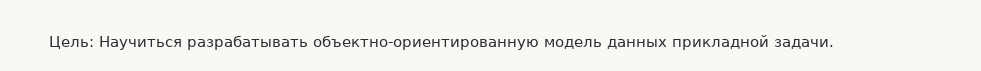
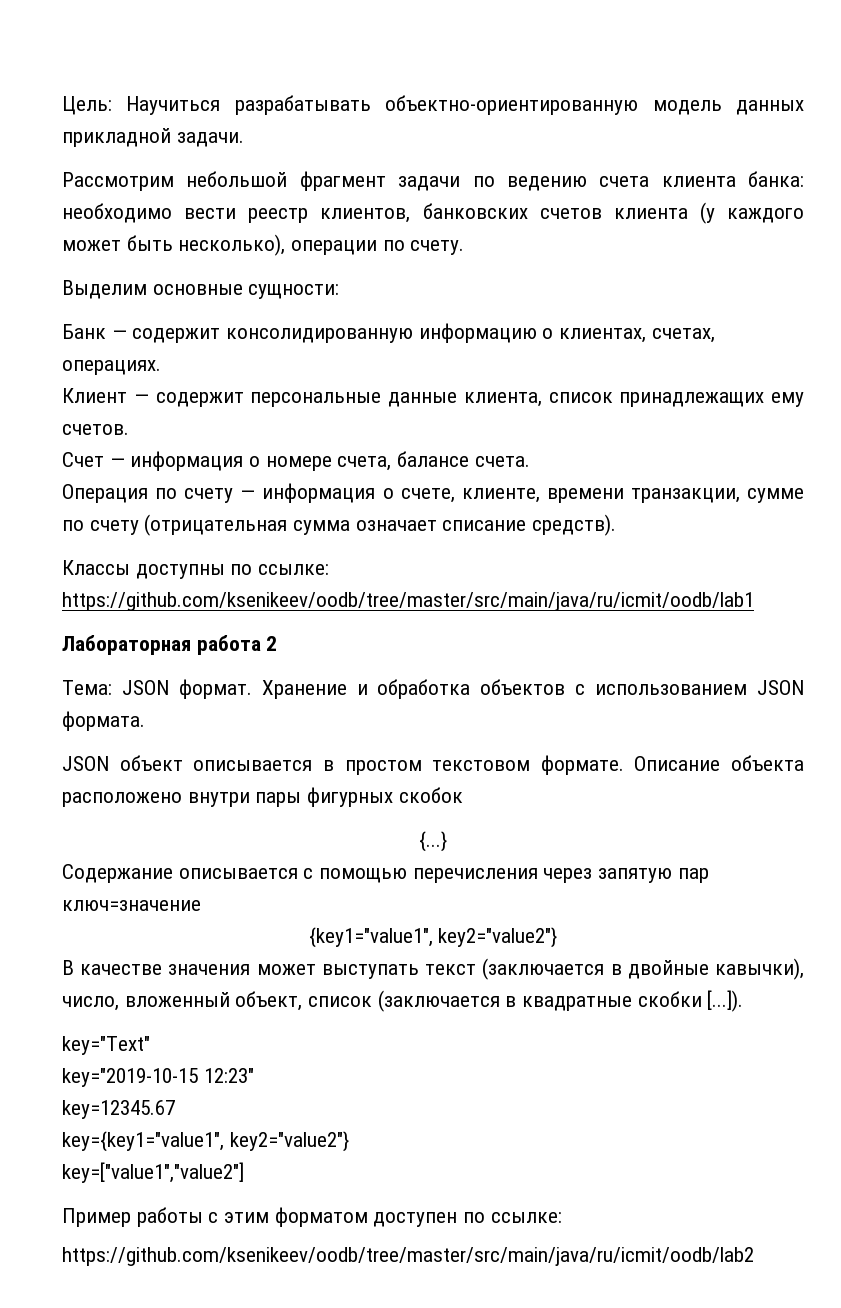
(834, 44) none -> [62,171,804,191] [62,202,804,224] [62,234,465,256] [62,280,340,299] [62,323,715,343] [62,360,161,375] [62,388,804,407] [62,424,129,435] [62,451,530,471] [62,483,805,503] [62,514,617,536] [62,560,330,579] [62,592,754,611] [62,635,278,655] [62,679,805,699] [62,711,145,731] [62,755,804,775] [62,787,463,807] [419,831,447,852] [62,864,709,883] [62,900,201,911] [308,927,558,948] [62,958,804,980] [62,990,744,1012] [62,1036,150,1055] [62,1068,254,1087] [62,1100,175,1119] [62,1131,349,1152] [62,1162,244,1183] [62,1207,562,1227] [62,1247,754,1266] // Рассмотрим небольшой фрагмент задачи по ведению счета клиента банка: необходимо вести реестр клиентов, банковских счетов клиента (у каждого может быть несколько), операции по счету. // Выделим основные сущности: // Банк — содержит консолидированную информацию о клиентах, счетах, операциях. // Клиент — содержит персональные данные клиента, список принадлежащих ему счетов. // Счет — информация о номере счета, балансе счета. // Операция по счету — информация о счете, клиенте, времени транзакции, сумме по счету (отрицательная сумма означает списание средств). // Классы доступны по ссылке: https://github.com/ksenikeev/oodb/tree/master/src/main/java/ru/icmit/oodb/lab1 // Лабораторная работа 2 // Тема: JSON формат. Хранение и обработка объектов с использованием JSON формата. // JSON объект описывается в простом текстовом формате. Описание объекта расположено внутри пары фигурных скобок // {...} // Содержание описывается с помощью перечисления через запятую пар ключ=значение // {key1="value1", key2="value2"} // В качестве значения может выступать текст (заключается в двойные кавычки), число, вложенный объект, список (заключается в квадратные скобки [...]). // key="Text" // key="2019-10-15 12:23" // key=12345.67 // key={key1="value1", key2="value2"} // key=["value1","value2"] // Пример работы с этим форматом доступен по ссылке: // https://github.com/ksenikeev/oodb/tree/master/src/main/java/ru/icmit/oodb/lab2

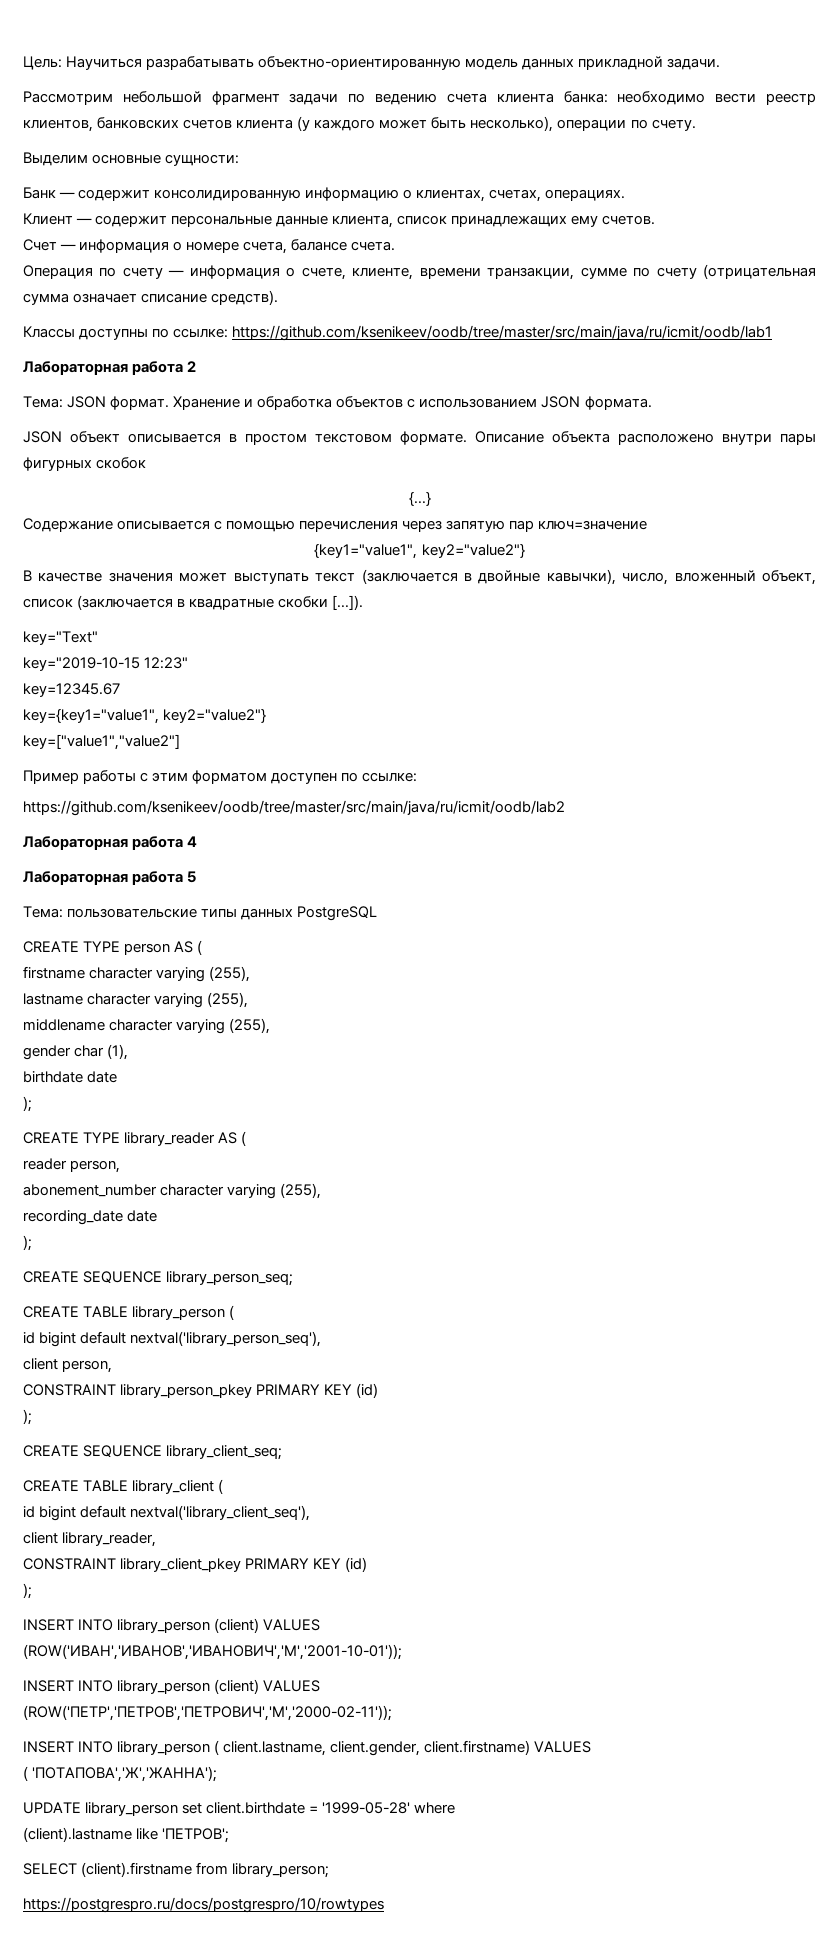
(754, 1256) none -> [23,836,198,850] [23,871,197,885] [23,906,378,921] [23,940,203,955] [23,966,251,982] [23,992,249,1008] [23,1018,271,1034] [23,1044,129,1060] [23,1071,118,1083] [23,1096,32,1112] [23,1131,247,1146] [23,1158,121,1173] [23,1183,322,1199] [23,1210,158,1225] [23,1235,32,1251] [23,1271,294,1286] [23,1305,235,1320] [23,1331,322,1347] [23,1358,113,1373] [23,1383,379,1398] [23,1409,32,1425] [23,1445,283,1460] [23,1479,224,1494] [23,1505,311,1521] [23,1532,157,1547] [23,1557,368,1572] [23,1583,32,1599] [23,1618,321,1633] [23,1644,402,1660] [23,1679,321,1694] [23,1705,392,1721] [23,1740,592,1756] [23,1766,218,1782] [23,1802,456,1816] [23,1827,230,1843] [23,1862,330,1878] [23,1897,384,1913] // Лабораторная работа 4 // Лабораторная работа 5 // Тема: пользовательские типы данных PostgreSQL // CREATE TYPE person AS ( // firstname character varying (255), // lastname character varying (255), // middlename character varying (255), // gender char (1), // birthdate date // ); // CREATE TYPE library_reader AS ( // reader person, // abonement_number character varying (255), // recording_date date // ); // CREATE SEQUENCE library_person_seq; // CREATE TABLE library_person ( // id bigint default nextval('library_person_seq'), // client person, // CONSTRAINT library_person_pkey PRIMARY KEY (id) // ); // CREATE SEQUENCE library_client_seq; // CREATE TABLE library_client ( // id bigint default nextval('library_client_seq'), // client library_reader, // CONSTRAINT library_client_pkey PRIMARY KEY (id) // ); // INSERT INTO library_person (client) VALUES // (ROW('ИВАН','ИВАНОВ','ИВАНОВИЧ','М','2001-10-01')); // INSERT INTO library_person (client) VALUES // (ROW('ПЕТР','ПЕТРОВ','ПЕТРОВИЧ','М','2000-02-11')); // INSERT INTO library_person ( client.lastname, client.gender, client.firstname) VALUES // ( 'ПОТАПОВА','Ж','ЖАННА'); // UPDATE library_person set client.birthdate = '1999-05-28' where // (client).lastname like 'ПЕТРОВ'; // SELECT (client).firstname from library_person; // https://postgrespro.ru/docs/postgrespro/10/rowtypes

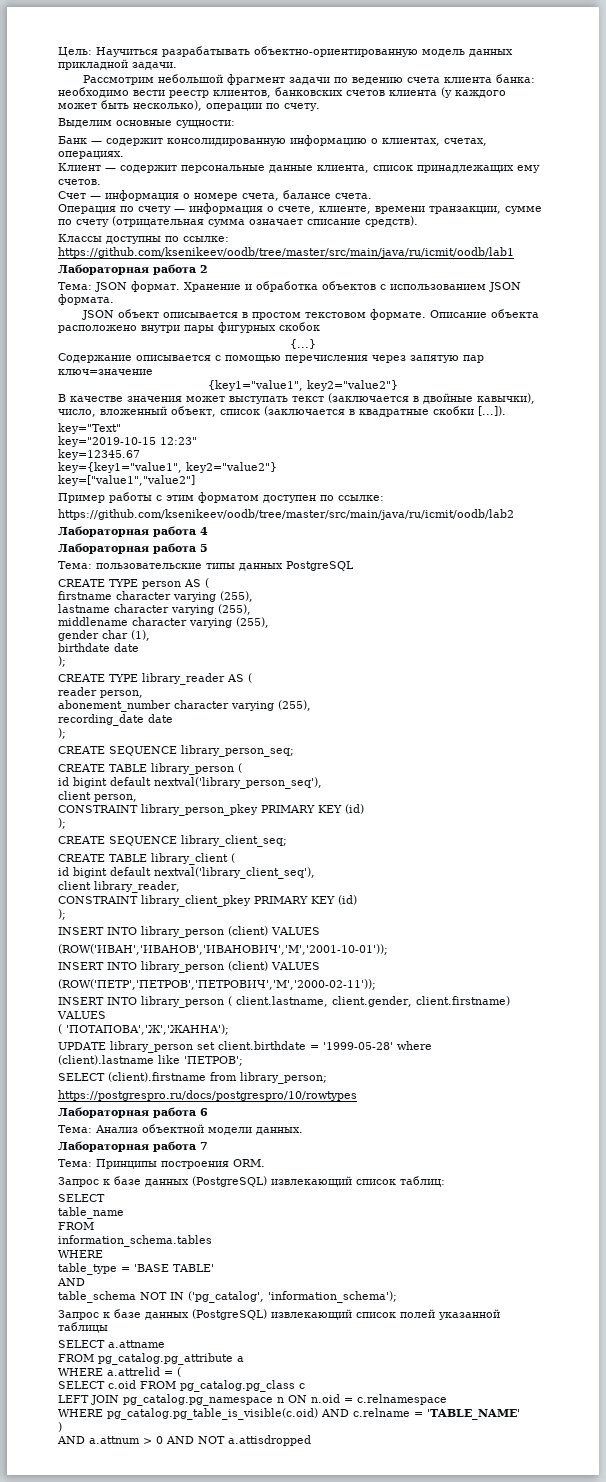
(384, 1905) none -> [58,1107,208,1118] [58,1124,303,1135] [58,1141,208,1152] [58,1159,265,1169] [58,1176,445,1187] [58,1194,105,1202] [58,1207,124,1219] [58,1222,94,1230] [58,1235,212,1247] [58,1250,103,1258] [58,1263,214,1275] [57,1278,85,1286] [58,1291,397,1303] [58,1309,500,1320] [58,1322,108,1333] [58,1340,165,1348] [58,1353,244,1365] [58,1367,181,1377] [58,1380,305,1392] [58,1394,447,1406] [58,1408,520,1420] [58,1422,62,1432] [57,1435,311,1446] // Лабораторная работа 6 // Тема: Анализ объектной модели данных. // Лабораторная работа 7 // Тема: Принципы построения ORM. // Запрос к базе данных (PostgreSQL) извлекающий список таблиц: // SELECT // table_name // FROM // information_schema.tables // WHERE // table_type = 'BASE TABLE' // AND // table_schema NOT IN ('pg_catalog', 'information_schema'); // Запрос к базе данных (PostgreSQL) извлекающий список полей указанной таблицы // SELECT a.attname // FROM pg_catalog.pg_attribute a // WHERE a.attrelid = ( // SELECT c.oid FROM pg_catalog.pg_class c // LEFT JOIN pg_catalog.pg_namespace n ON n.oid = c.relnamespace // WHERE pg_catalog.pg_table_is_visible(c.oid) AND c.relname = 'TABLE_NAME' // ) // AND a.attnum > 0 AND NOT a.attisdropped

